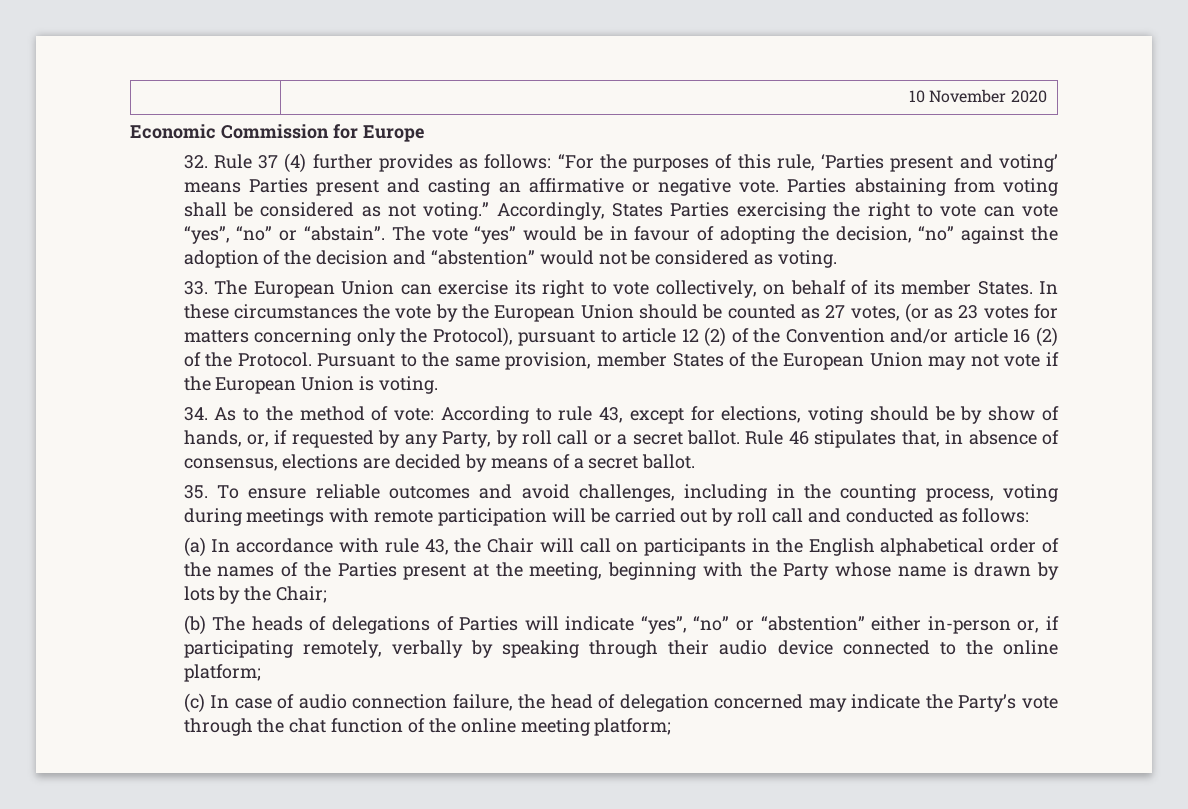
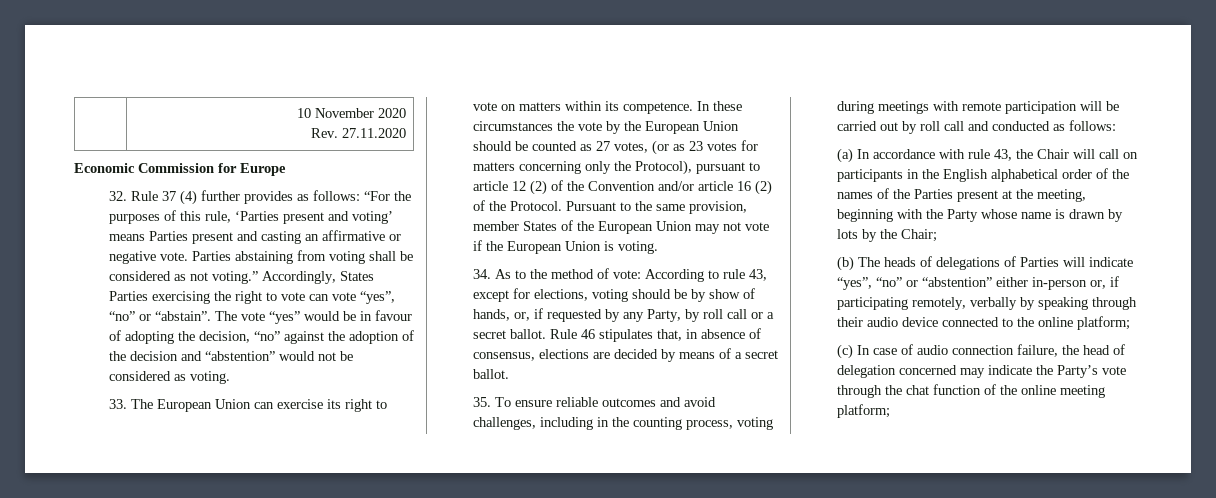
(1047, 96) none -> [310,128,406,138] // Rev. 27.11.2020
[655,280,1033,298] collectively, on behalf of its member States. -> [500,101,693,114] on matters within its competence.

